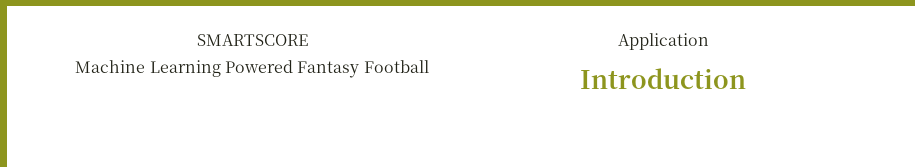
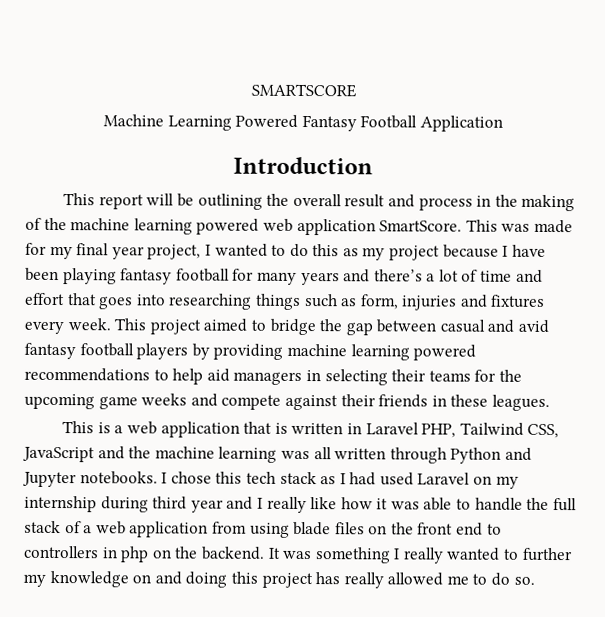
(746, 78) none -> [63,193,576,212] [25,217,573,236] [25,242,546,261] [25,267,543,286] [25,292,546,311] [24,318,550,336] [24,342,477,361] [24,367,522,386] [24,393,550,411] [62,421,560,439] [22,446,532,464] [22,471,519,489] [24,495,577,514] [24,520,502,538] [23,545,573,564] [23,570,535,589] // This report will be outlining the overall result and process in the making of the machine learning powered web application SmartScore. This was made for my final year project, I wanted to do this as my project because I have been playing fantasy football for many years and there’s a lot of time and effort that goes into researching things such as form, injuries and fixtures every week. This project aimed to bridge the gap between casual and avid fantasy football players by providing machine learning powered recommendations to help aid managers in selecting their teams for the upcoming game weeks and compete against their friends in these leagues. // This is a web application that is written in Laravel PHP, Tailwind CSS, JavaScript and the machine learning was all written through Python and Jupyter notebooks. I chose this tech stack as I had used Laravel on my internship during third year and I really like how it was able to handle the full stack of a web application from using blade files on the front end to controllers in php on the backend. It was something I really wanted to further my knowledge on and doing this project has really allowed me to do so.

